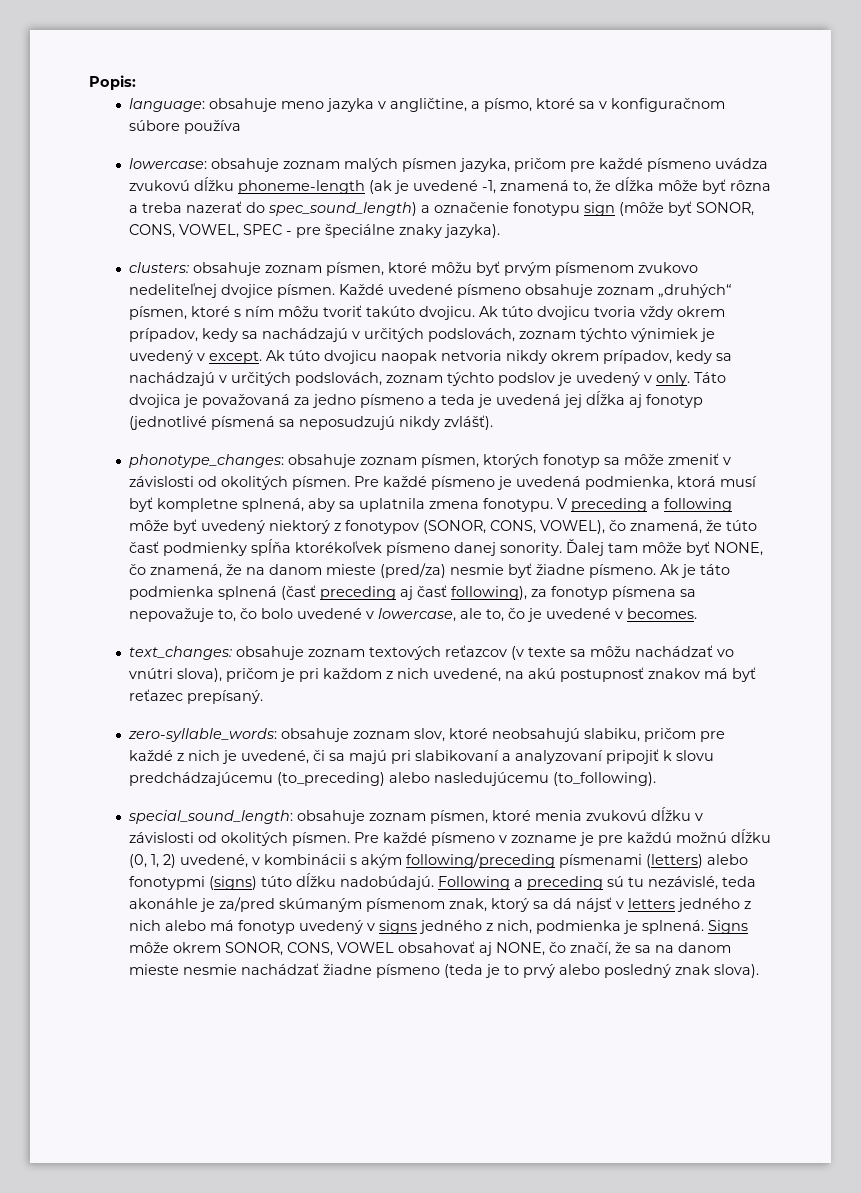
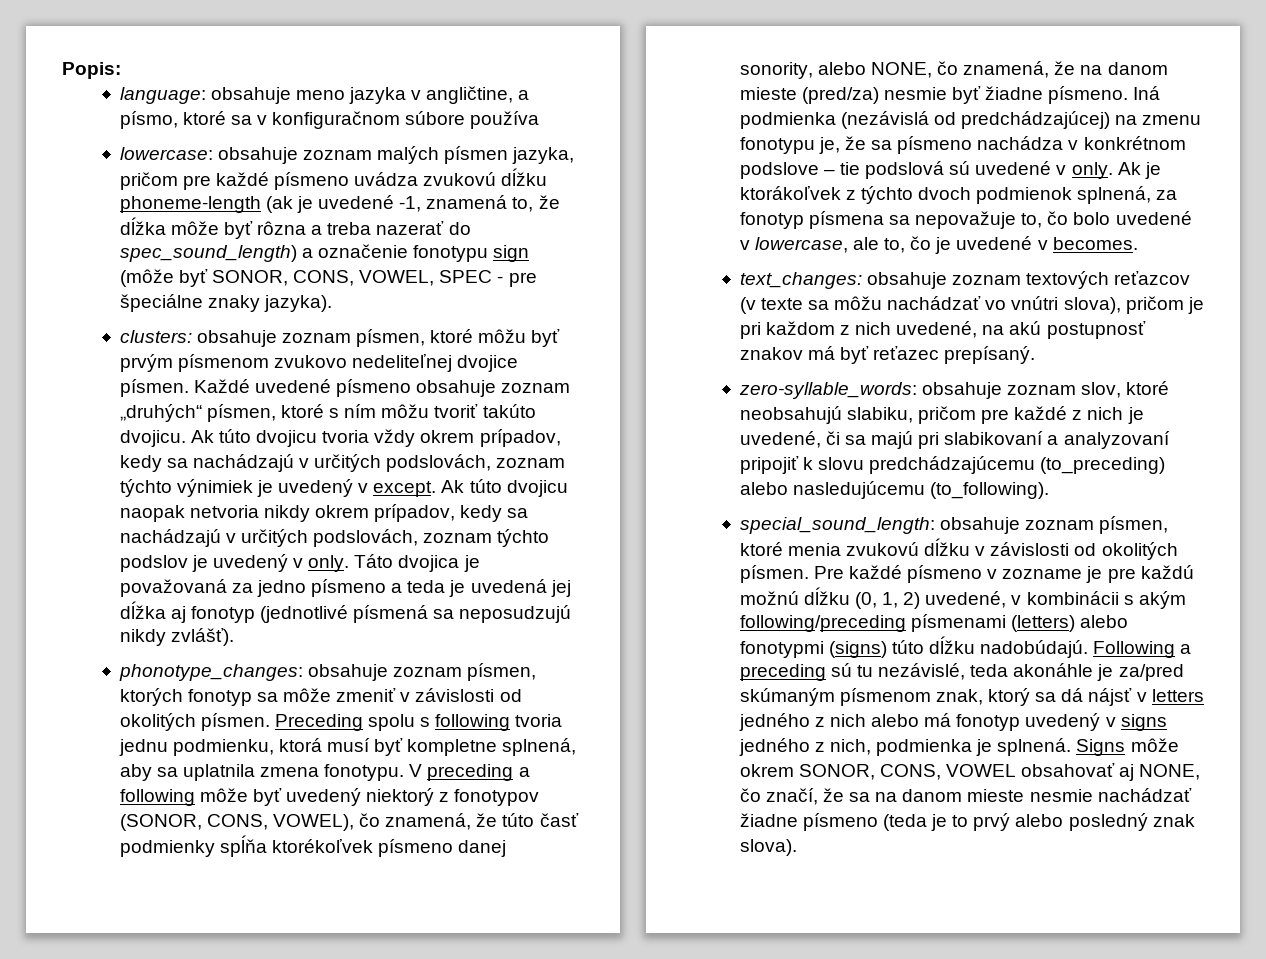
[354,476,674,490] Pre každé písmeno je uvedená podmienka, -> [274,714,563,731] [118,739,274,756] Preceding spolu s following tvoria jednu podmienku,
[500,539,711,556] sonority. Ďalej tam môže byť -> [739,62,866,79] sonority, alebo
[660,564,731,578] [129,585,528,600] Ak je táto podmienka splnená (časť preceding aj časť following), -> [1133,86,1161,100] [739,111,1202,129] [739,136,1186,154] [739,161,1161,179] [739,186,1152,204] Iná podmienka (nezávislá od predchádzajúcej) na zmenu fonotypu je, že sa písmeno nachádza v konkrétnom podslove – tie podslová sú uvedené v only. Ak je ktorákoľvek z týchto dvoch podmienok splnená,

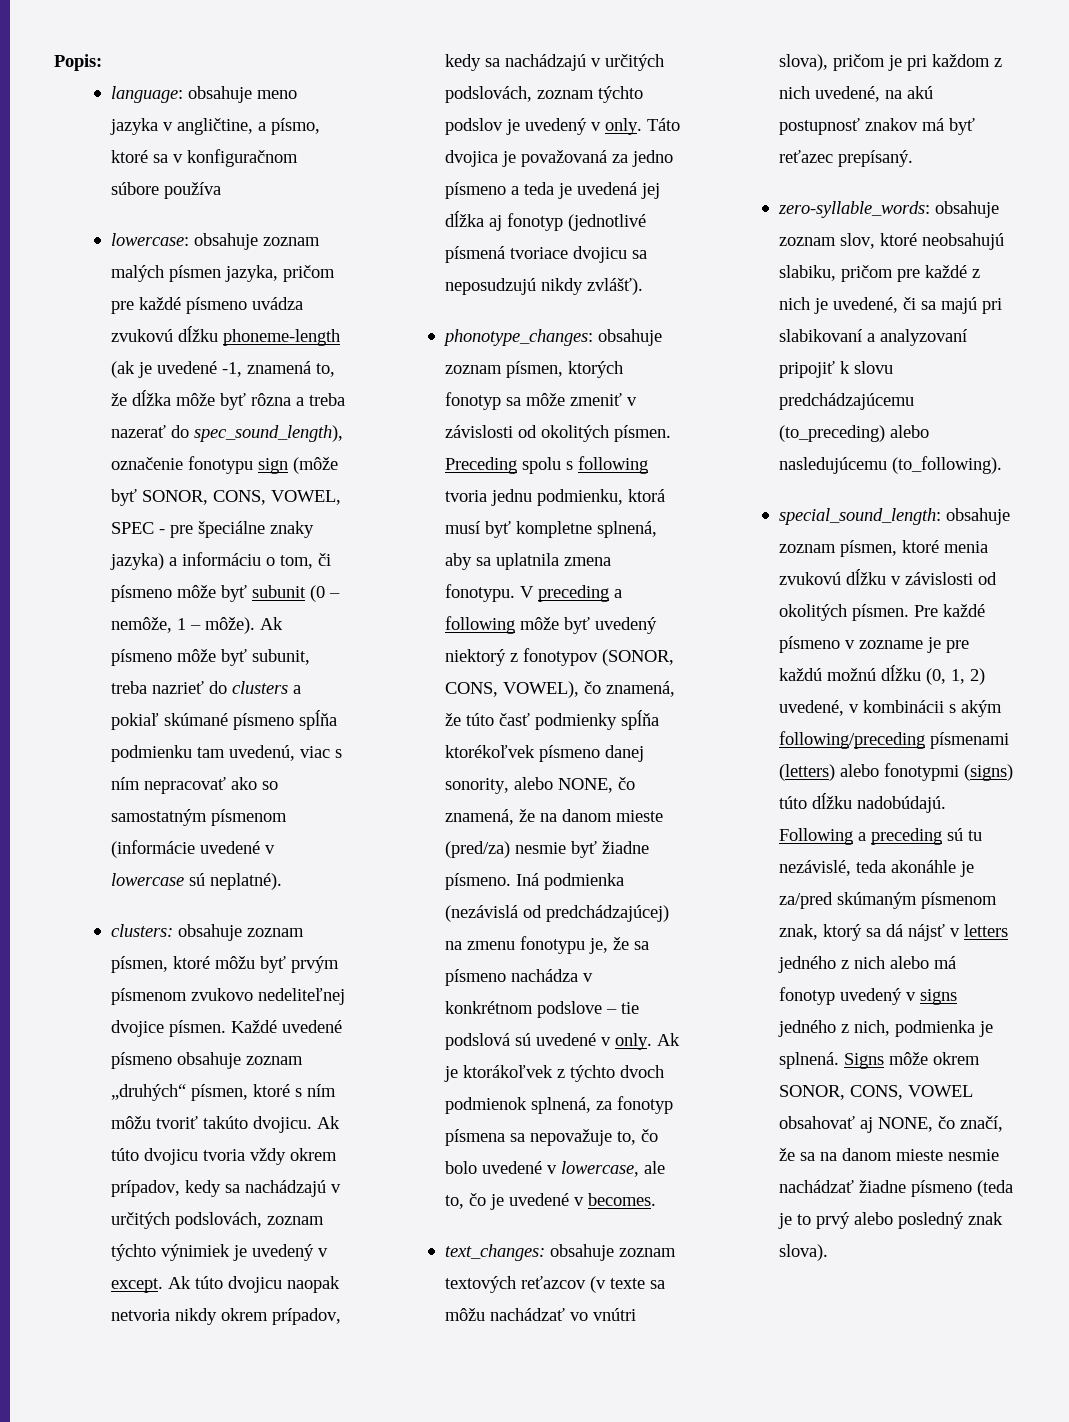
[119,245,313,262] spec_sound_length) a -> [193,425,343,442] spec_sound_length),
[263,295,332,312] jazyka). -> [109,552,331,570] [110,585,340,602] [110,617,283,634] [110,649,310,666] [110,681,301,694] [110,710,337,730] [110,745,342,762] [110,777,278,794] [110,809,287,826] [110,840,275,858] [110,873,282,890] jazyka) a informáciu o tom, či písmeno môže byť subunit (0 – nemôže, 1 – môže). Ak písmeno môže byť subunit, treba nazrieť do clusters a pokiaľ skúmané písmeno spĺňa podmienku tam uvedenú, viac s ním nepracovať ako so samostatným písmenom (informácie uvedené v lowercase sú neplatné).
(429, 614) none -> [509,246,627,263] tvoriace dvojicu

